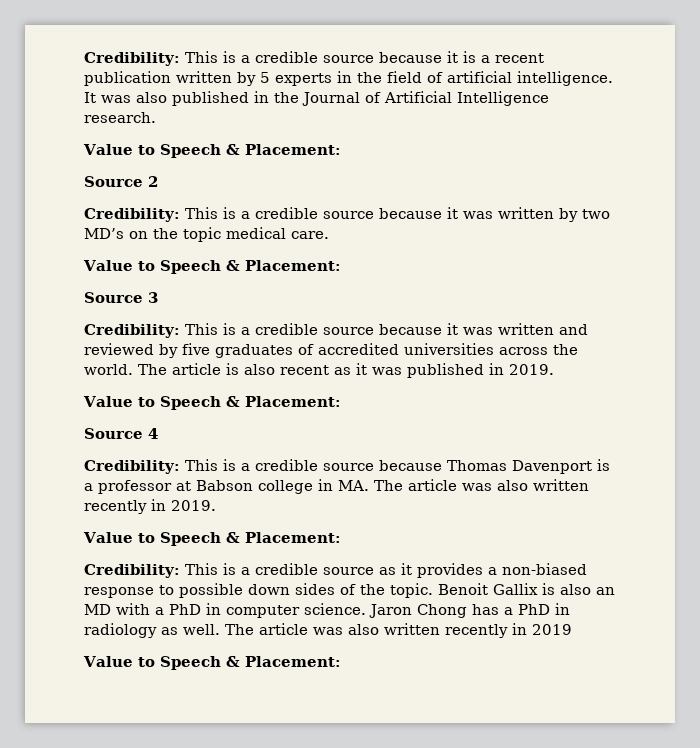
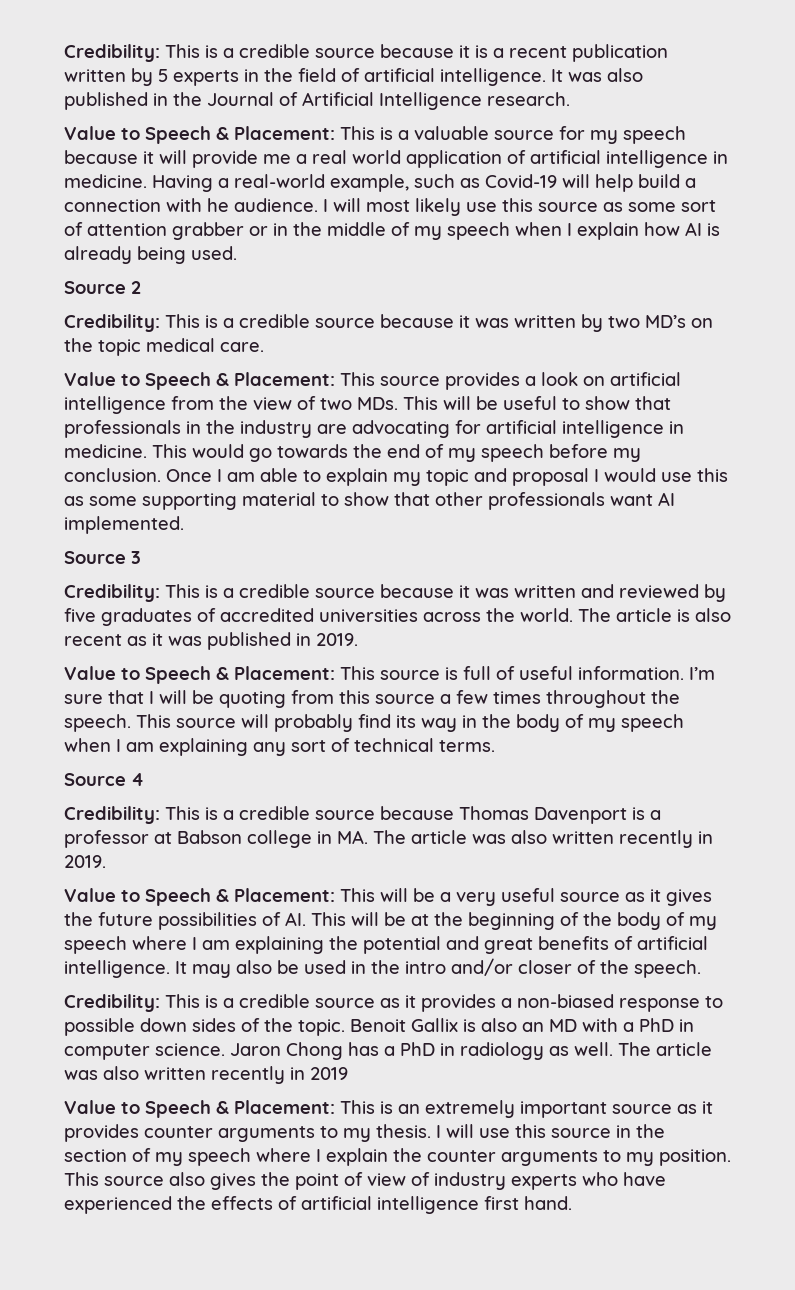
(341, 149) none -> [340,126,686,144] [64,150,728,168] [64,174,696,192] [64,198,716,216] [64,222,720,240] [64,246,237,264] This is a valuable source for my speech because it will provide me a real world application of artificial intelligence in medicine. Having a real-world example, such as Covid-19 will help build a connection with he audience. I will most likely use this source as some sort of attention grabber or in the middle of my speech when I explain how AI is already being used.
(341, 265) none -> [340,372,681,390] [64,396,671,414] [64,420,684,438] [64,444,641,462] [64,468,728,486] [64,492,675,510] [64,516,184,534] This source provides a look on artificial intelligence from the view of two MDs. This will be useful to show that professionals in the industry are advocating for artificial intelligence in medicine. This would go towards the end of my speech before my conclusion. Once I am able to explain my topic and proposal I would use this as some supporting material to show that other professionals want AI implemented.
(341, 401) none -> [340,666,715,680] [64,690,680,708] [64,714,684,732] [64,738,495,756] This source is full of useful information. I’m sure that I will be quoting from this source a few times throughout the speech. This source will probably find its way in the body of my speech when I am explaining any sort of technical terms.
(341, 537) none -> [340,888,712,906] [64,912,717,930] [64,936,708,954] [64,958,701,978] This will be a very useful source as it gives the future possibilities of AI. This will be at the beginning of the body of my speech where I am explaining the potential and great benefits of artificial intelligence. It may also be used in the intro and/or closer of the speech.
(341, 661) none -> [340,1100,713,1118] [64,1124,665,1142] [64,1148,731,1166] [64,1172,666,1190] [64,1196,572,1214] This is an extremely important source as it provides counter arguments to my thesis. I will use this source in the section of my speech where I explain the counter arguments to my position. This source also gives the point of view of industry experts who have experienced the effects of artificial intelligence first hand.

